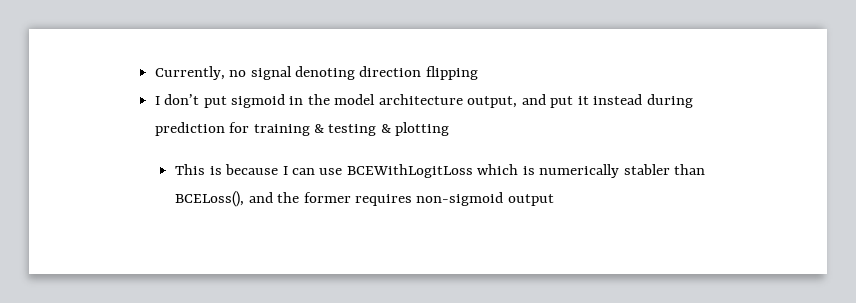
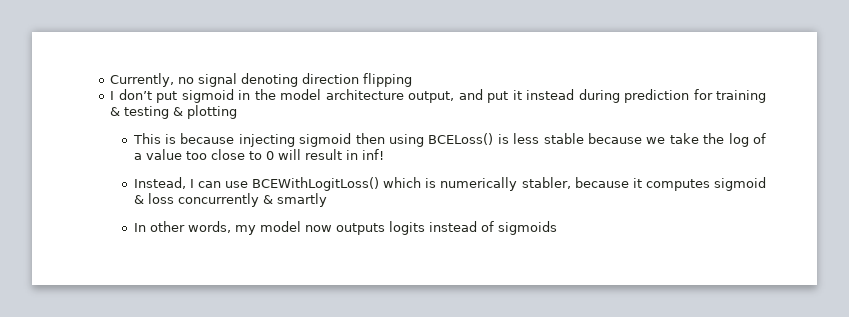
(279, 169) none -> [238,133,767,147] [133,149,384,160] [133,177,186,189] injecting sigmoid then using BCELoss() is less stable because we take the log of a value too close to 0 will result in inf! // Instead,
[346,164,473,178] BCEWithLogitLoss -> [252,177,380,191] BCEWithLogitLoss()
[623,164,706,175] [175,191,554,207] stabler than BCELoss(), and the former requires non-sigmoid output -> [521,177,766,191] [133,193,327,207] [133,221,557,235] stabler, because it computes sigmoid & loss concurrently & smartly // In other words, my model now outputs logits instead of sigmoids

